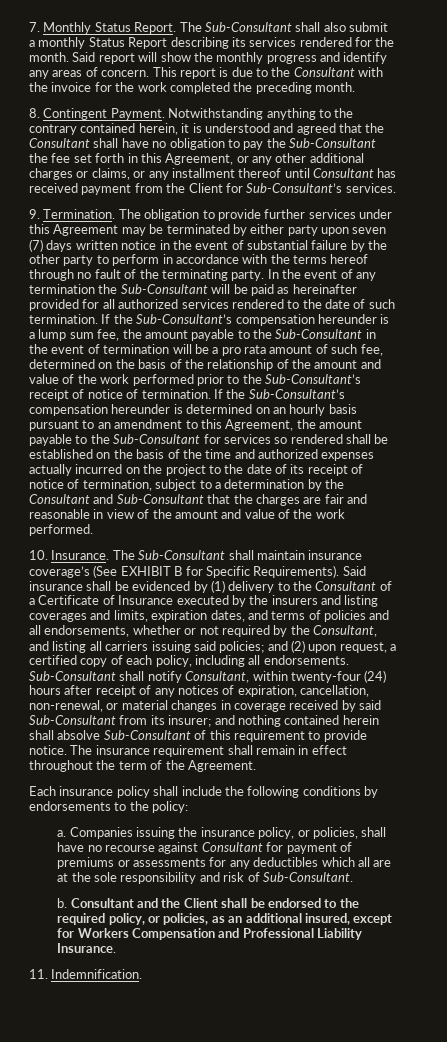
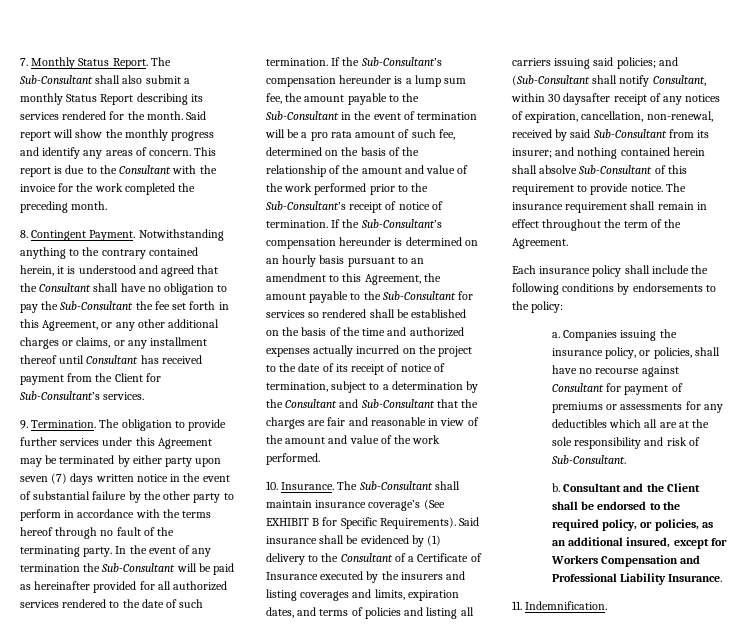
[29,625,377,637] [29,641,49,651] all endorsements, whether or not required by the Consultant, and -> (424, 611) none
[291,640,397,653] [29,655,349,667] [29,670,387,683] [29,685,93,695] (2) upon request, a certified copy of each policy, including all endorsements. Sub-Consultant shall notify Consultant, within twenty-four (24) hours after -> [512,75,706,87] [511,93,611,105] (Sub-Consultant shall notify Consultant, within 30 daysafter
[106,700,286,712] or material changes in coverage -> (713, 116) none

